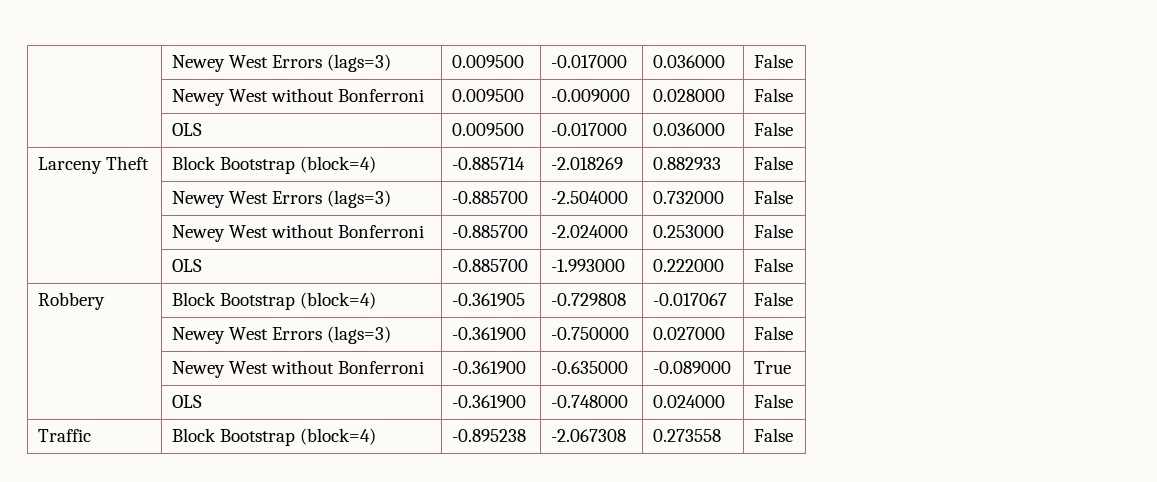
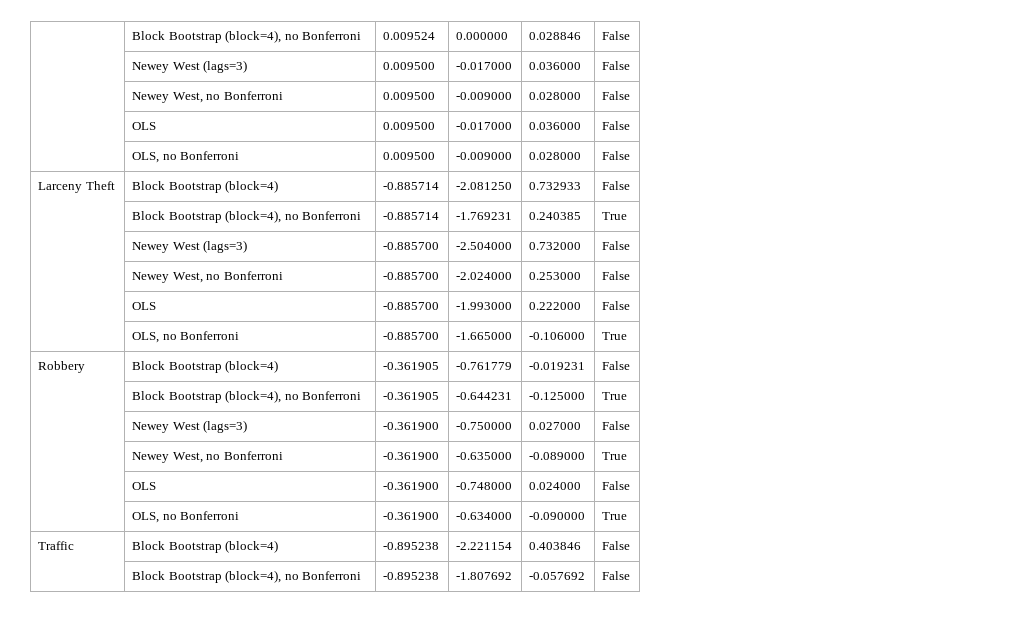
[171,55,323,72] | Newey West Errors -> [132,30,362,43] [383,32,436,40] [456,32,509,40] [529,32,582,40] [602,31,631,40] [132,62,200,73] | Block Bootstrap (block=4), no Bonferroni | 0.009524 | 0.000000 | 0.028846 | False // | Newey West
[229,88,335,102] West without -> [172,92,221,103] West, no
(793, 129) none -> [132,151,240,163] [383,152,436,160] [456,152,513,160] [529,152,582,160] [602,151,631,160] // | OLS, no Bonferroni | 0.009500 | -0.009000 | 0.028000 | False
[550,157,623,170] [652,157,721,170] [753,156,793,170] [171,191,323,208] -2.018269 | 0.882933 | False // | Newey West Errors -> [456,182,513,190] [529,182,582,190] [602,181,631,190] [132,210,362,223] [383,212,440,220] [456,212,513,220] [529,212,582,220] [602,212,628,220] [132,242,200,253] -2.081250 | 0.732933 | False // | Block Bootstrap (block=4), no Bonferroni | -0.885714 | -1.769231 | 0.240385 | True // | Newey West
[229,224,335,238] West without -> [172,272,221,283] West, no
(793, 265) none -> [132,331,240,343] [383,332,440,340] [456,332,513,340] [529,332,586,340] [602,332,628,340] // | OLS, no Bonferroni | -0.885700 | -1.665000 | -0.106000 | True
[550,293,626,306] [652,293,727,306] [753,292,793,306] [171,327,323,344] -0.729808 | -0.017067 | False // | Newey West Errors -> [456,362,513,370] [529,362,586,370] [602,361,631,370] [132,390,362,403] [383,392,440,400] [456,392,513,400] [529,392,586,400] [602,392,628,400] [132,422,200,433] -0.761779 | -0.019231 | False // | Block Bootstrap (block=4), no Bonferroni | -0.361905 | -0.644231 | -0.125000 | True // | Newey West
[229,360,335,374] West without -> [172,452,221,463] West, no
(793, 401) none -> [132,511,240,523] [383,512,440,520] [456,512,513,520] [529,512,586,520] [602,512,628,520] // | OLS, no Bonferroni | -0.361900 | -0.634000 | -0.090000 | True
[550,429,626,442] [652,429,721,442] [753,428,793,442] -2.067308 | 0.273558 | False -> [456,542,513,550] [529,542,582,550] [602,541,631,550] [132,570,362,583] [383,572,440,580] [456,572,513,580] [529,572,586,580] [602,571,631,580] -2.221154 | 0.403846 | False // | Block Bootstrap (block=4), no Bonferroni | -0.895238 | -1.807692 | -0.057692 | False

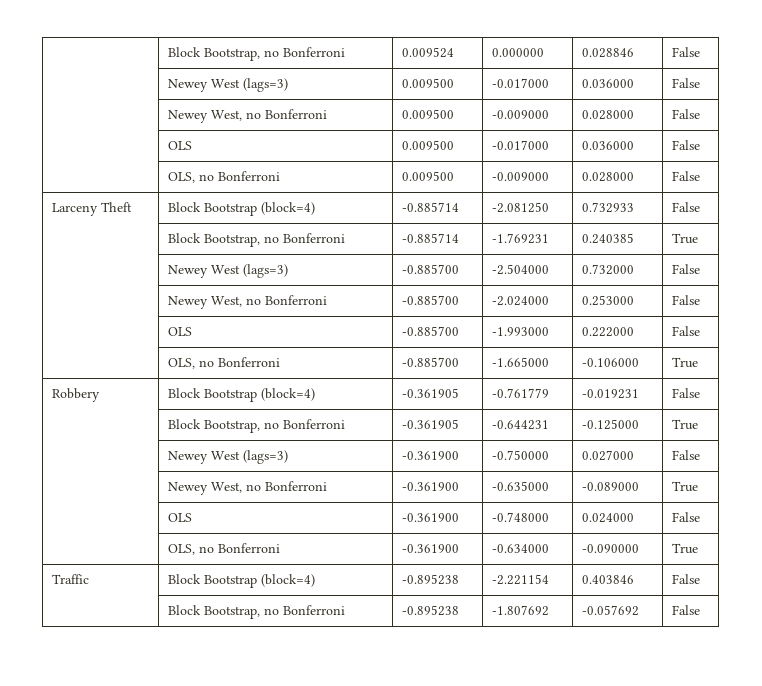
[132,30,282,43] | Block Bootstrap (block=4), -> [167,47,260,61] | Block Bootstrap,
[168,210,282,223] Bootstrap (block=4), -> [203,234,260,247] Bootstrap,
[168,390,282,403] Bootstrap (block=4), -> [203,420,260,433] Bootstrap,
[168,570,282,583] Bootstrap (block=4), -> [203,606,260,619] Bootstrap,

